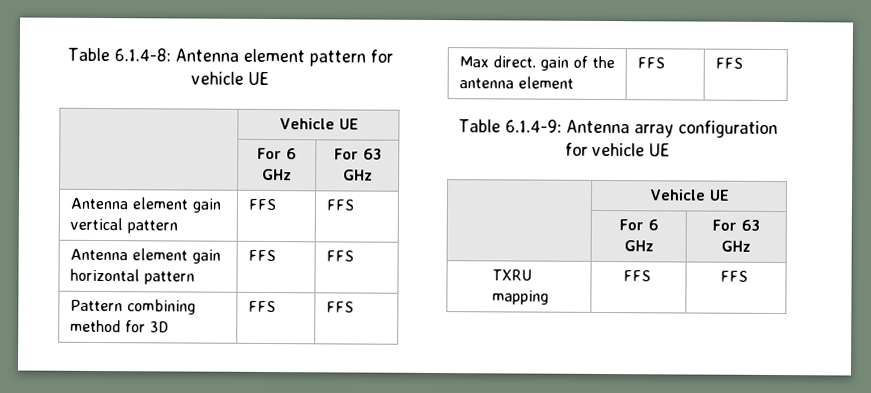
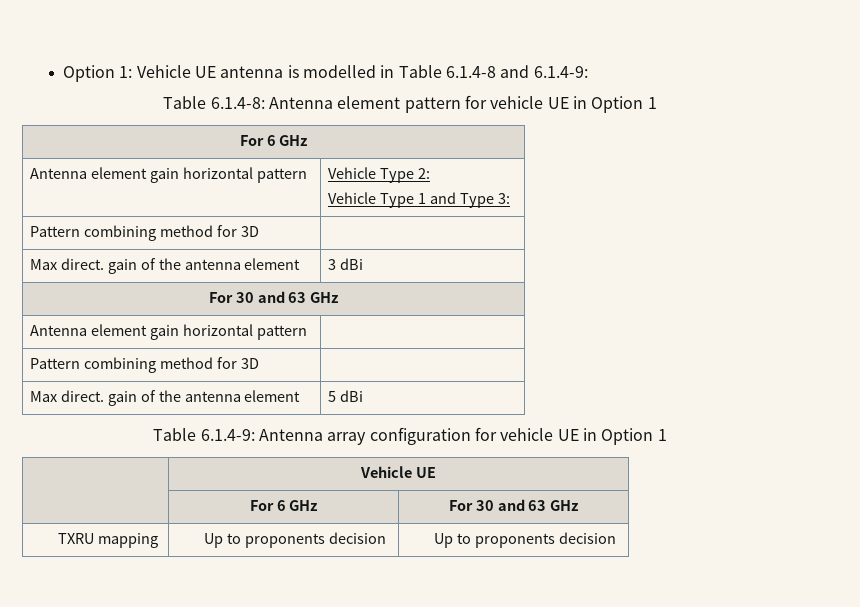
(66, 54) none -> [63,65,588,82] Option 1: Vehicle UE antenna is modelled in Table 6.1.4-8 and 6.1.4-9: //
[278,118,359,130] [257,147,297,160] [262,168,292,181] [333,148,382,160] [342,169,373,181] [69,197,221,213] [69,217,178,234] [247,198,276,211] [325,199,354,211] [69,248,221,264] [69,268,195,285] [247,249,276,262] [325,250,354,262] [69,299,196,315] [69,319,169,333] [247,300,276,313] [325,301,354,313] [458,55,615,71] [458,76,574,89] [636,57,665,69] [714,57,743,69] [457,119,778,139] [565,142,670,157] [648,189,730,201] [618,219,659,231] [623,240,654,252] [712,219,760,231] [721,240,751,252] [491,269,532,281] [491,290,549,305] [623,270,652,282] [719,270,748,282] // | Vehicle UE // | For 6 GHz | For 63 GHz // Antenna element gain vertical pattern | FFS | FFS // Antenna element gain horizontal pattern | FFS | FFS // Pattern combining method for 3D | FFS | FFS // Max direct. gain of the antenna element | FFS | FFS // Table 6.1.4-9: Antenna array configuration for vehicle UE // | Vehicle UE // | For 6 GHz | For 63 GHz // TXRU mapping | FFS | FFS -> [572,96,657,113] [239,135,309,146] [29,167,307,183] [327,167,430,183] [327,192,510,208] [29,225,259,241] [29,258,301,274] [327,258,363,270] [208,291,340,303] [29,324,307,340] [29,357,259,373] [29,390,301,406] [327,390,363,402] [153,427,667,445] [360,466,436,478] [249,500,319,511] [448,499,580,511] [58,533,159,548] [204,532,386,548] [434,532,616,548] in Option 1 // For 6 GHz // Antenna element gain horizontal pattern | Vehicle Type 2: // Vehicle Type 1 and Type 3: // Pattern combining method for 3D | // Max direct. gain of the antenna element | 3 dBi // For 30 and 63 GHz // Antenna element gain horizontal pattern | // Pattern combining method for 3D | // Max direct. gain of the antenna element | 5 dBi // Table 6.1.4-9: Antenna array configuration for vehicle UE in Option 1 // | Vehicle UE // | For 6 GHz | For 30 and 63 GHz // TXRU mapping | Up to proponents decision | Up to proponents decision

